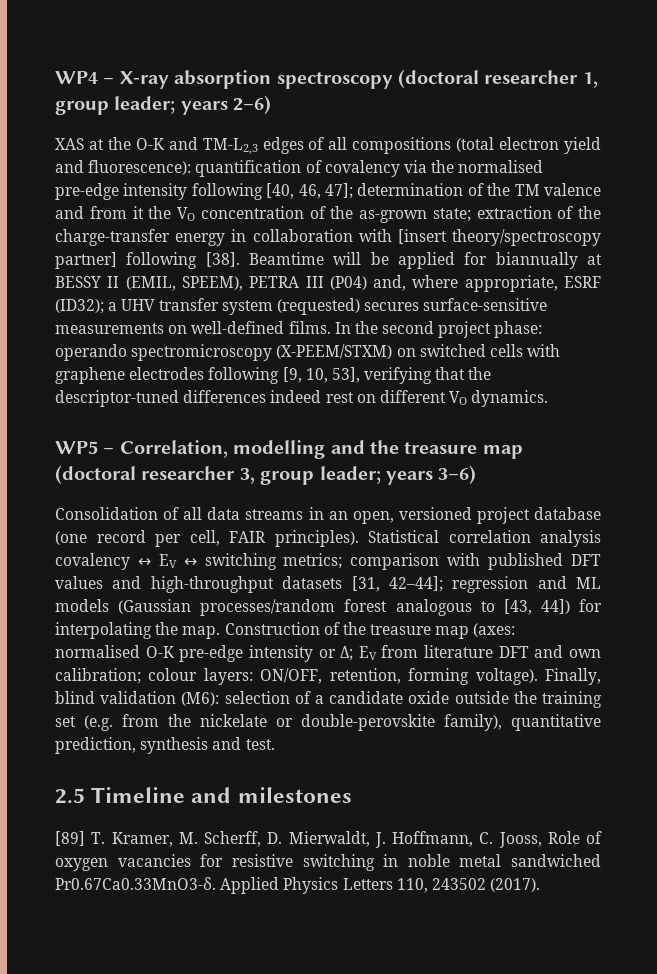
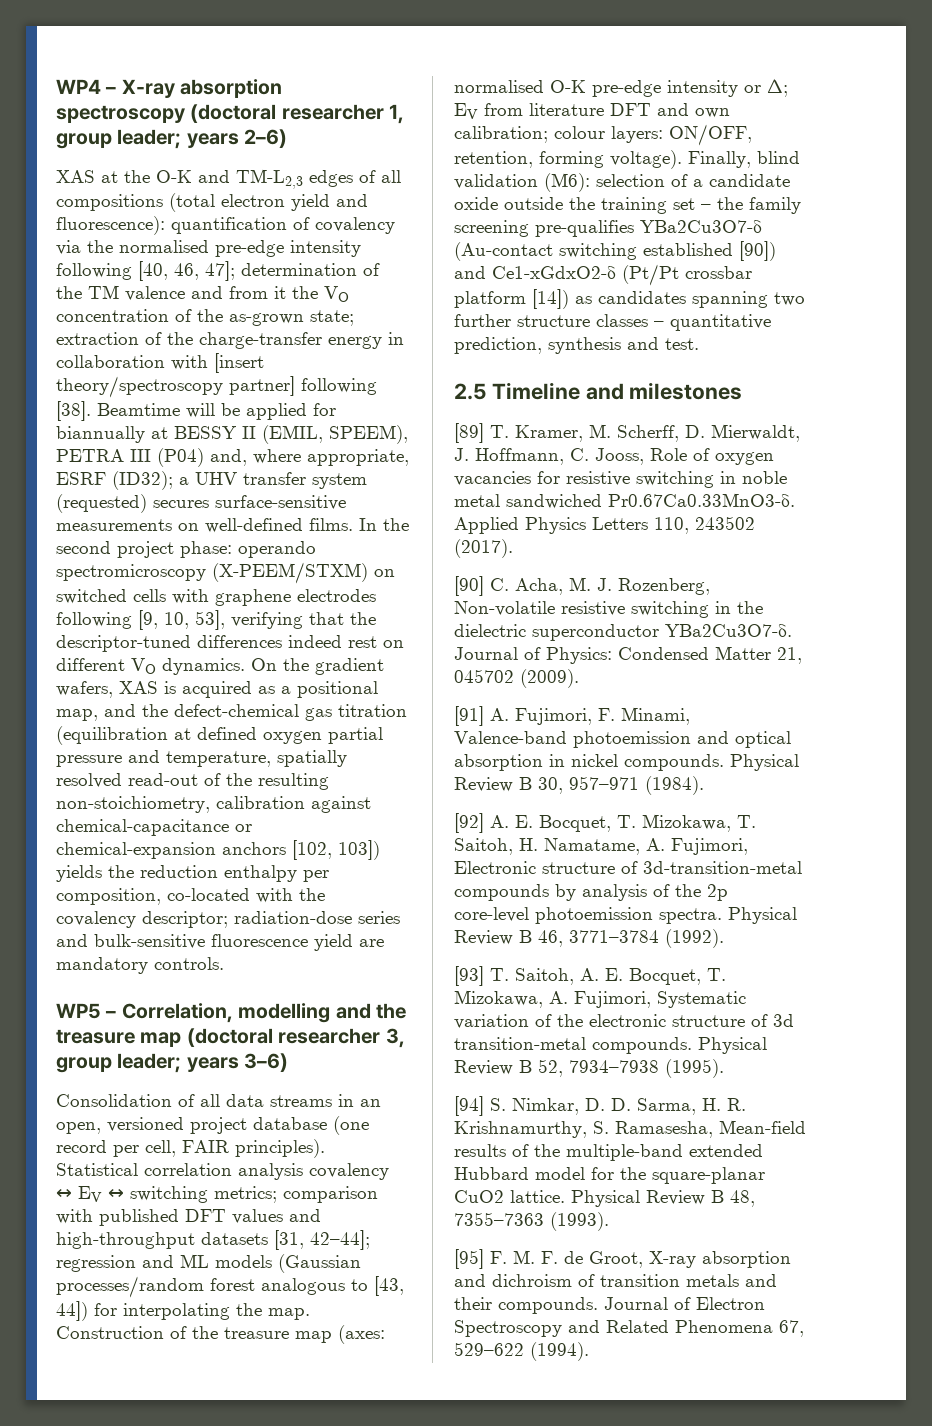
(549, 398) none -> [251,658,384,675] [56,681,378,698] [56,704,407,721] [56,726,383,745] [56,750,347,767] [56,773,329,790] [56,796,371,813] [56,819,252,836] [56,840,380,860] [56,865,329,882] [56,888,325,905] [56,911,400,928] [56,934,384,951] [56,957,224,974] On the gradient wafers, XAS is acquired as a positional map, and the defect-chemical gas titration (equilibration at defined oxygen partial pressure and temperature, spatially resolved read-out of the resulting non-stoichiometry, calibration against chemical-capacitance or chemical-expansion anchors [102, 103]) yields the reduction enthalpy per composition, co-located with the covalency descriptor; radiation-dose series and bulk-sensitive fluorescence yield are mandatory controls.
[84,714,502,731] (e.g. from the nickelate or double-perovskite family), -> [701,197,801,214] [454,220,762,237] [454,241,776,261] [454,264,752,286] [454,289,805,309] [454,314,664,327] – the family screening pre-qualifies YBa2Cu3O7-δ (Au-contact switching established [90]) and Ce1-xGdxO2-δ (Pt/Pt crossbar platform [14]) as candidates spanning two further structure classes –
(541, 885) none -> [454,576,710,596] [454,601,763,618] [454,624,792,641] [454,646,802,664] [454,669,579,688] [454,706,690,726] [454,731,791,748] [454,754,799,771] [454,776,704,795] [454,813,756,833] [454,838,748,855] [454,861,802,874] [454,884,728,901] [454,907,797,924] [454,929,724,948] [454,966,726,986] [454,990,746,1008] [454,1014,794,1029] [454,1037,767,1054] [454,1059,724,1078] [454,1096,746,1116] [454,1120,806,1138] [454,1144,763,1161] [454,1167,765,1184] [454,1190,755,1207] [454,1212,609,1231] [454,1249,791,1269] [454,1274,777,1287] [454,1297,765,1314] [454,1320,804,1337] [454,1342,589,1361] // [90] C. Acha, M. J. Rozenberg, Non-volatile resistive switching in the dielectric superconductor YBa2Cu3O7-δ. Journal of Physics: Condensed Matter 21, 045702 (2009). // [91] A. Fujimori, F. Minami, Valence-band photoemission and optical absorption in nickel compounds. Physical Review B 30, 957–971 (1984). // [92] A. E. Bocquet, T. Mizokawa, T. Saitoh, H. Namatame, A. Fujimori, Electronic structure of 3d-transition-metal compounds by analysis of the 2p core-level photoemission spectra. Physical Review B 46, 3771–3784 (1992). // [93] T. Saitoh, A. E. Bocquet, T. Mizokawa, A. Fujimori, Systematic variation of the electronic structure of 3d transition-metal compounds. Physical Review B 52, 7934–7938 (1995). // [94] S. Nimkar, D. D. Sarma, H. R. Krishnamurthy, S. Ramasesha, Mean-field results of the multiple-band extended Hubbard model for the square-planar CuO2 lattice. Physical Review B 48, 7355–7363 (1993). // [95] F. M. F. de Groot, X-ray absorption and dichroism of transition metals and their compounds. Journal of Electron Spectroscopy and Related Phenomena 67, 529–622 (1994).

